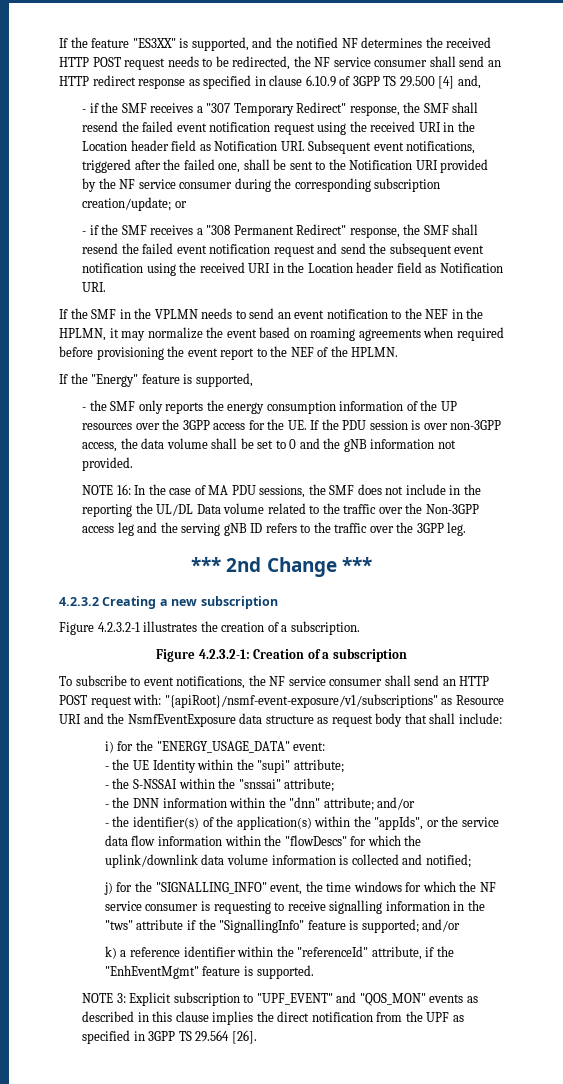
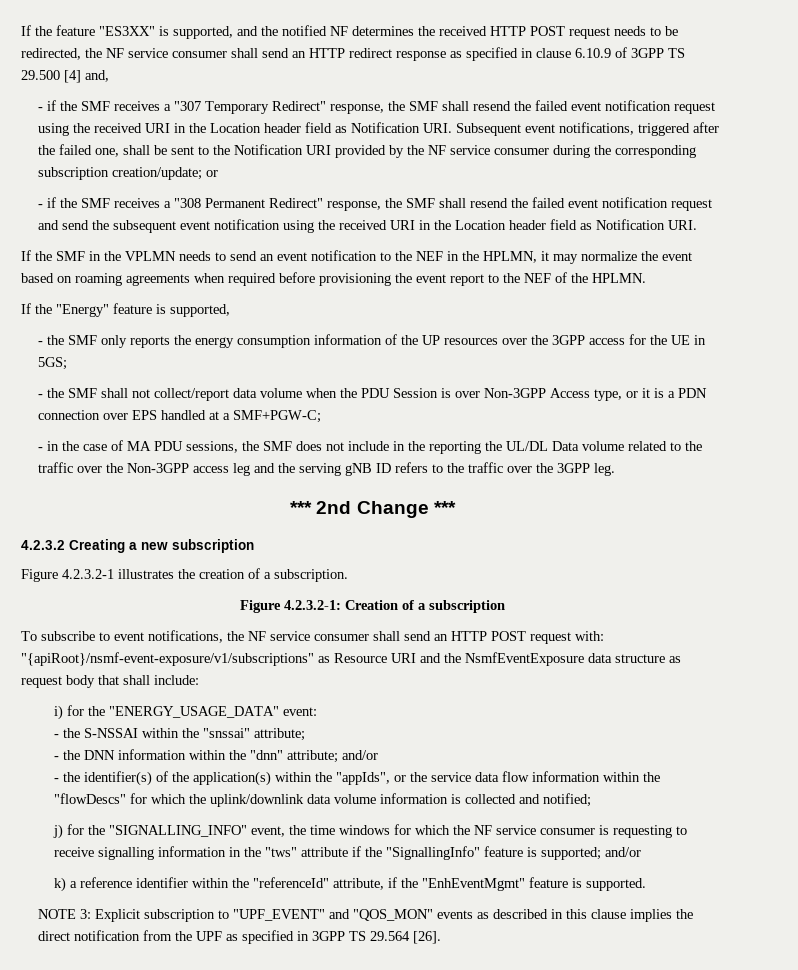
[287,420,320,430] UE. If -> [670,335,706,345] [37,357,67,370] [37,388,337,401] UE in 5GS; // - the SMF shall not collect/report data volume when
[369,420,408,430] session -> [392,388,438,398] Session
[450,420,502,430] [81,438,456,452] [81,457,133,471] [81,484,146,495] non-3GPP access, the data volume shall be set to 0 and the gNB information not provided. // NOTE 16: In -> [483,388,707,401] [37,410,321,423] [37,441,59,451] Non-3GPP Access type, or it is a PDN connection over EPS handled at a SMF+PGW-C; // - in
[104,759,344,773] // - the UE Identity within the "supi" attribute; -> (318, 711) none

